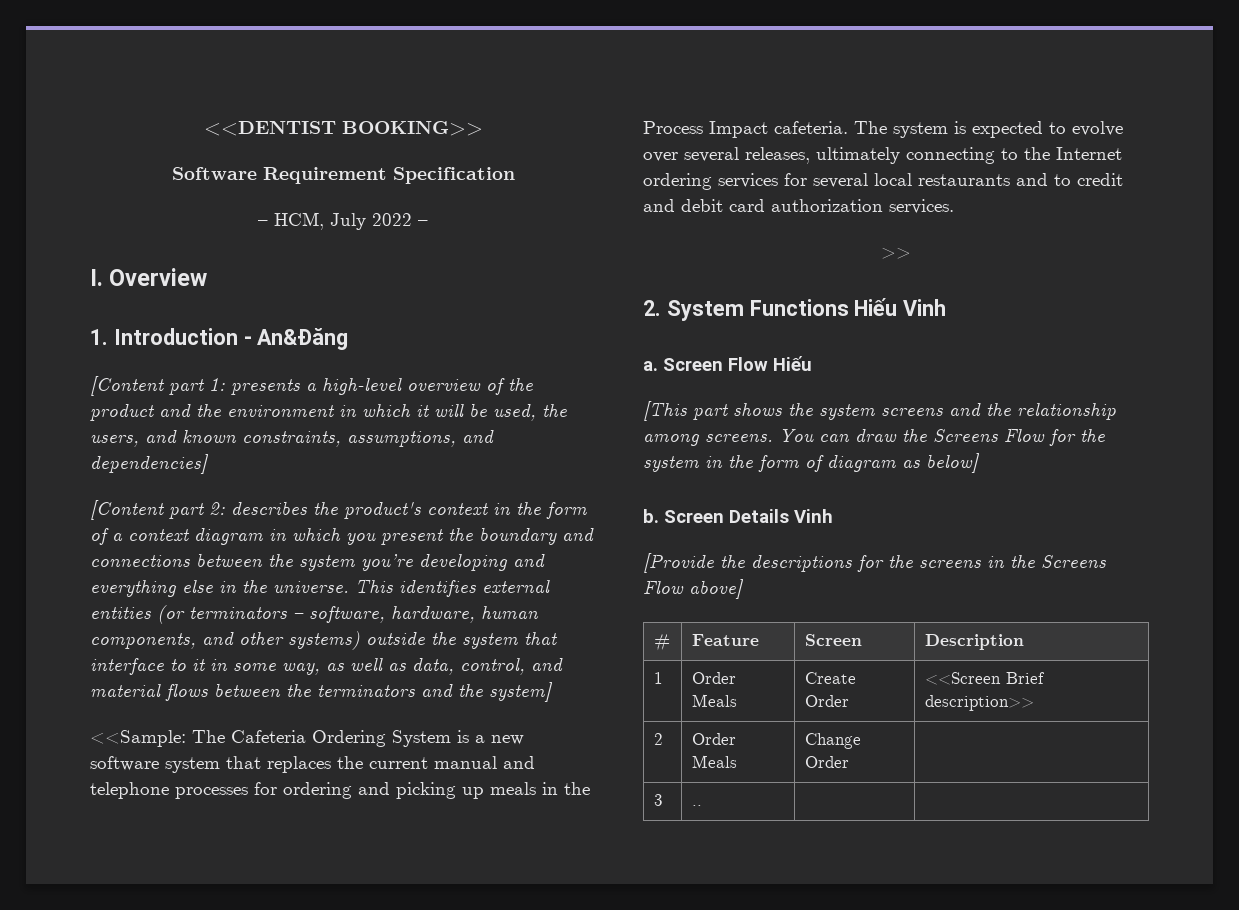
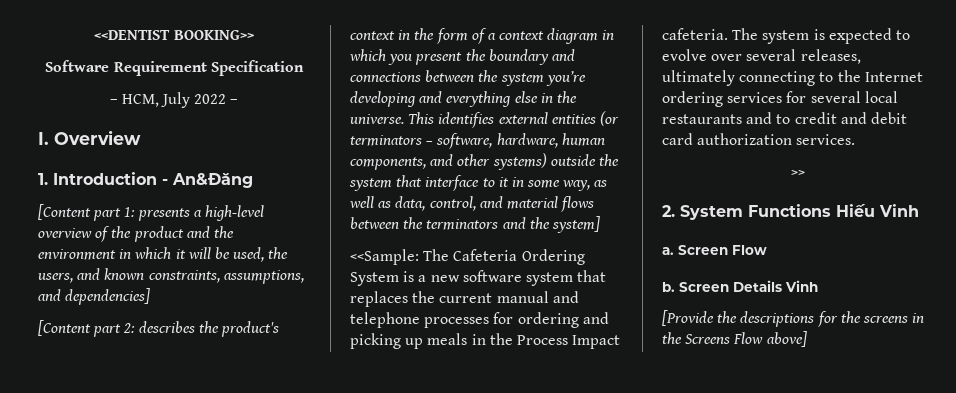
[773,356,812,371] [643,401,1116,421] [643,428,1105,446] [643,453,980,473] Hiếu // [This part shows the system screens and the relationship among screens. You can draw the Screens Flow for the system in the form of diagram as below] -> (767, 250) none
[653,634,670,651] [691,634,759,646] [804,634,862,646] [924,634,1024,650] [653,672,663,684] [691,672,736,684] [691,694,737,707] [804,672,856,684] [804,695,849,707] [924,672,1045,685] [924,695,1034,711] [653,733,663,745] [691,733,736,745] [691,755,737,768] [804,733,861,749] [804,756,849,768] [653,794,663,806] [691,805,702,806] // # | Feature | Screen | Description // 1 | Order Meals | Create Order | <<Screen Brief description>> // 2 | Order Meals | Change Order | // 3 | .. | | -> (807, 339) none

